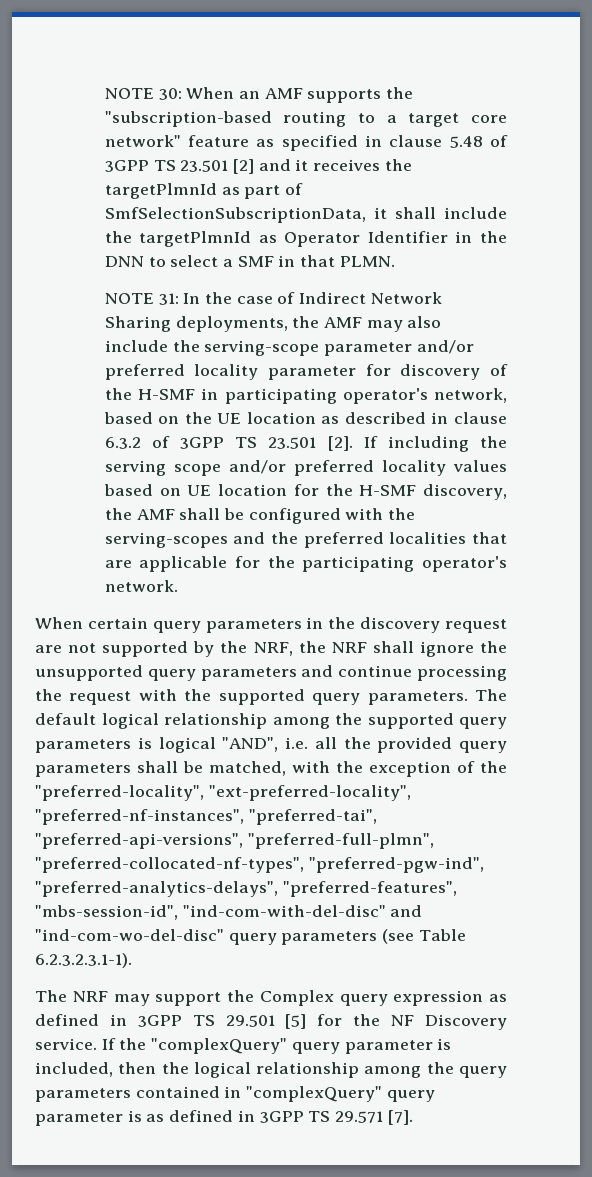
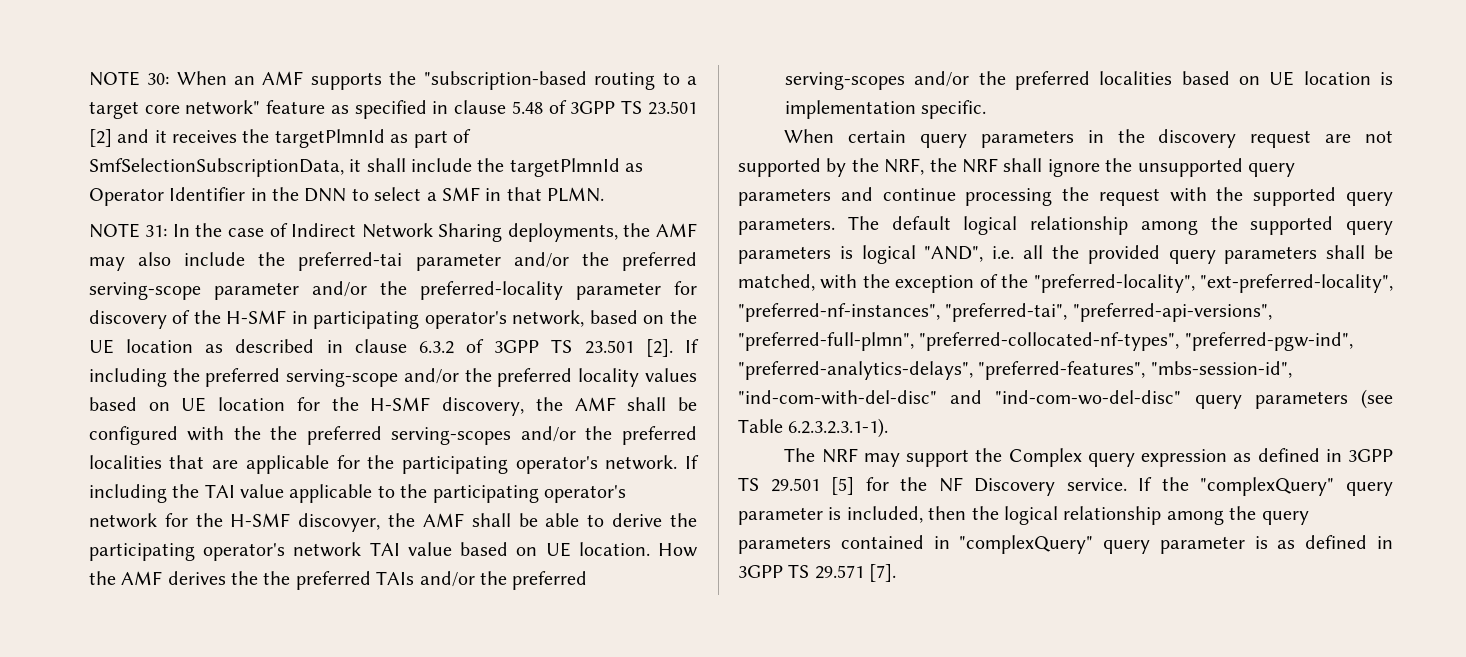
(200, 346) none -> [298,252,697,271] preferred-tai parameter and/or the preferred
[104,364,259,380] preferred locality -> [379,281,563,300] the preferred-locality
[104,460,286,476] serving scope and/or -> [205,368,492,387] preferred serving-scope and/or the
[104,532,266,548] serving-scopes and -> [270,426,576,445] the preferred serving-scopes and/or
(178, 586) none -> [685,455,699,469] [88,484,627,503] [88,513,697,532] [88,542,698,561] [88,571,588,590] [784,71,1393,90] [784,100,987,119] If including the TAI value applicable to the participating operator's network for the H-SMF discovyer, the AMF shall be able to derive the participating operator's network TAI value based on UE location. How the AMF derives the the preferred TAIs and/or the preferred serving-scopes and/or the preferred localities based on UE location is implementation specific.

